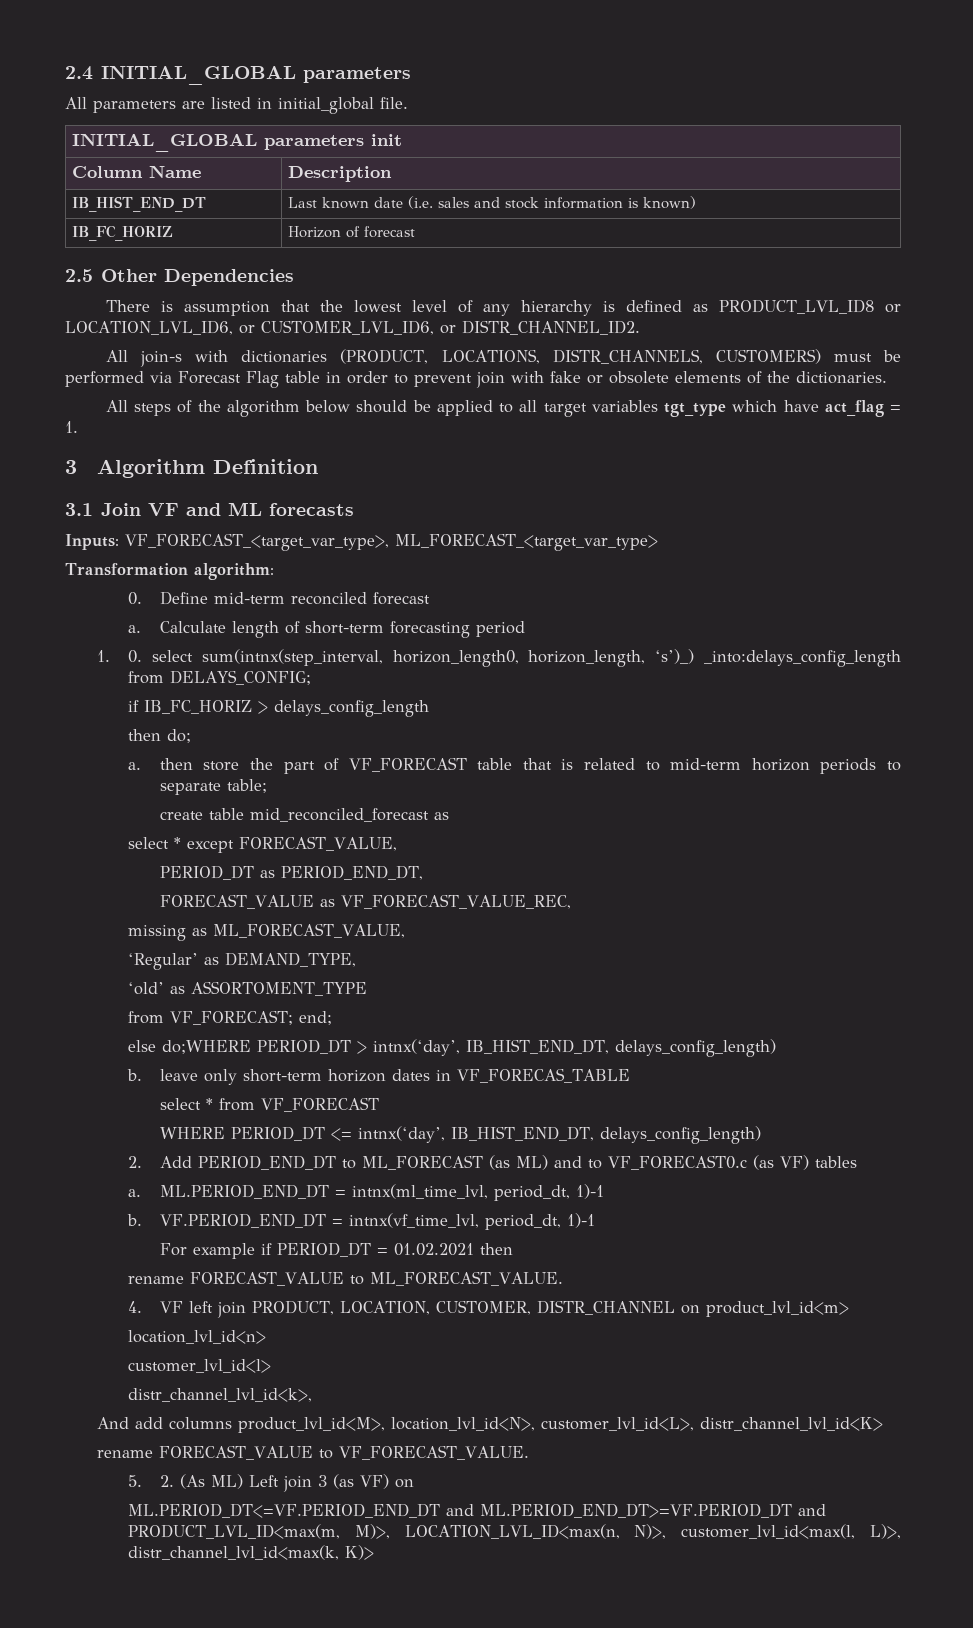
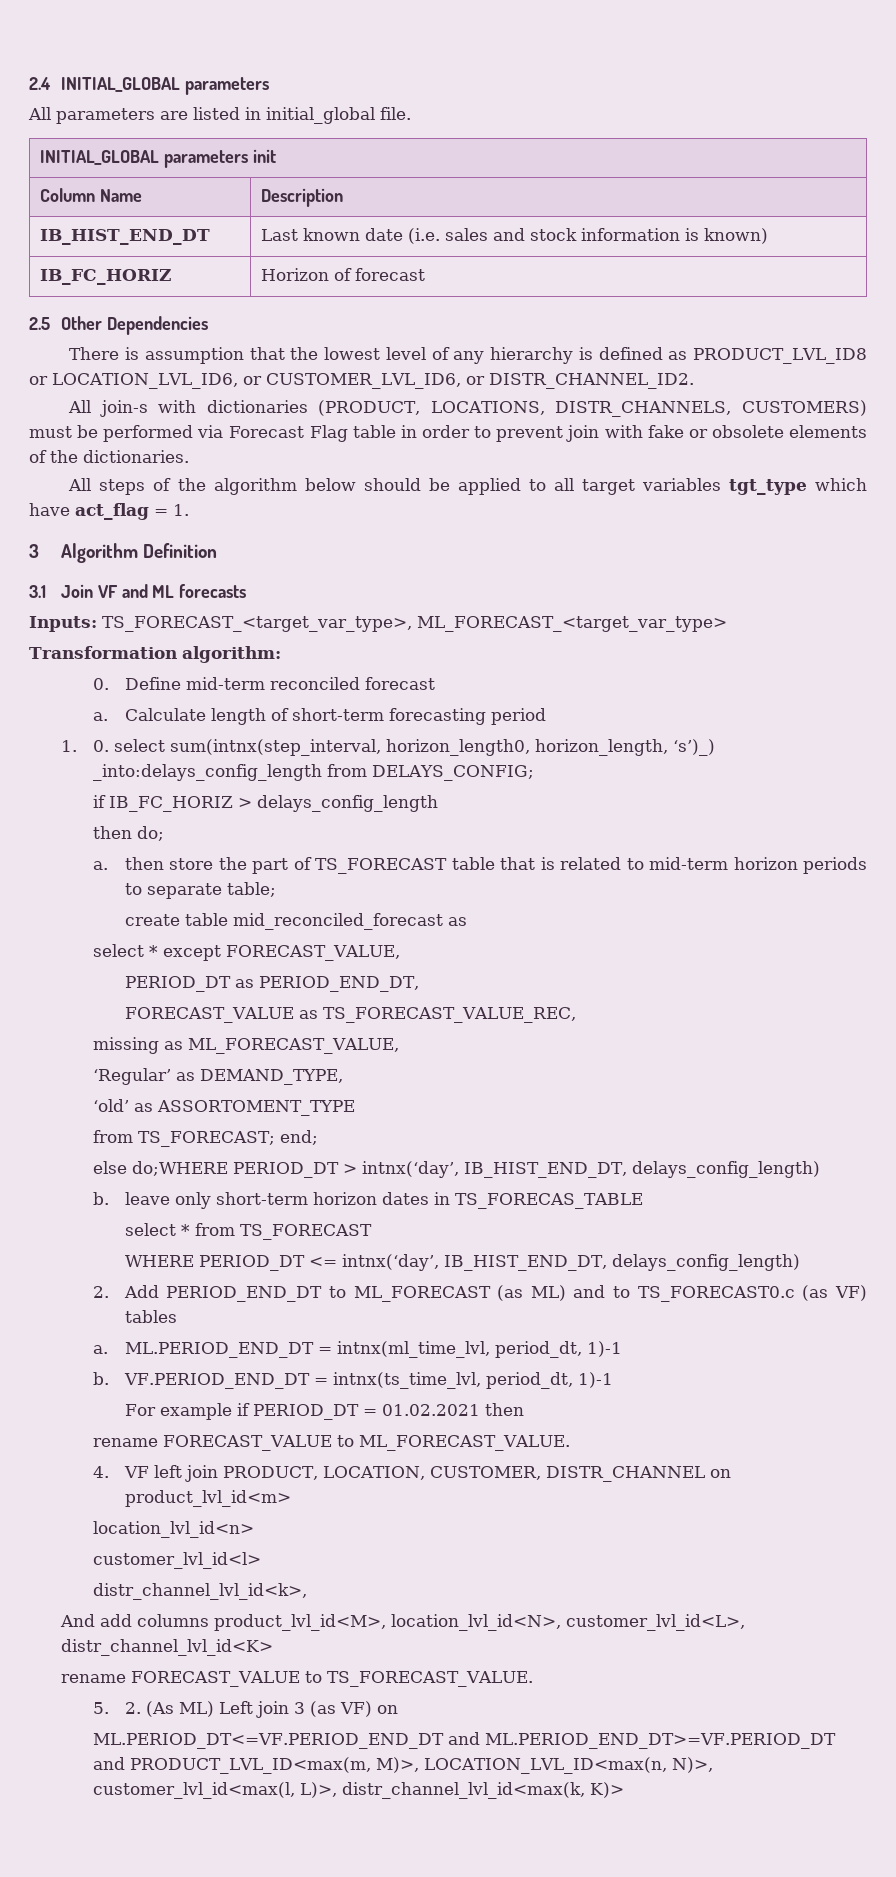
[125,533,389,551] VF_FORECAST_<target_var_type>, -> [102,616,412,632] TS_FORECAST_<target_var_type>,
[348,757,467,772] VF_FORECAST -> [315,858,448,874] TS_FORECAST
[340,894,571,909] VF_FORECAST_VALUE_REC, -> [322,1007,576,1023] TS_FORECAST_VALUE_REC,
[170,1010,294,1025] VF_FORECAST; -> [137,1131,275,1147] TS_FORECAST;
[456,1068,630,1083] VF_FORECAS_TABLE -> [454,1193,643,1209] TS_FORECAS_TABLE
[260,1097,379,1112] VF_FORECAST -> [239,1224,372,1240] TS_FORECAST
[607,1155,747,1170] VF_FORECAST0.c -> [637,1286,795,1302] TS_FORECAST0.c
[348,1213,479,1228] intnx(vf_time_lvl, -> [332,1372,481,1389] intnx(ts_time_lvl,
[338,1445,529,1460] VF_FORECAST_VALUE. -> [326,1671,533,1687] TS_FORECAST_VALUE.

